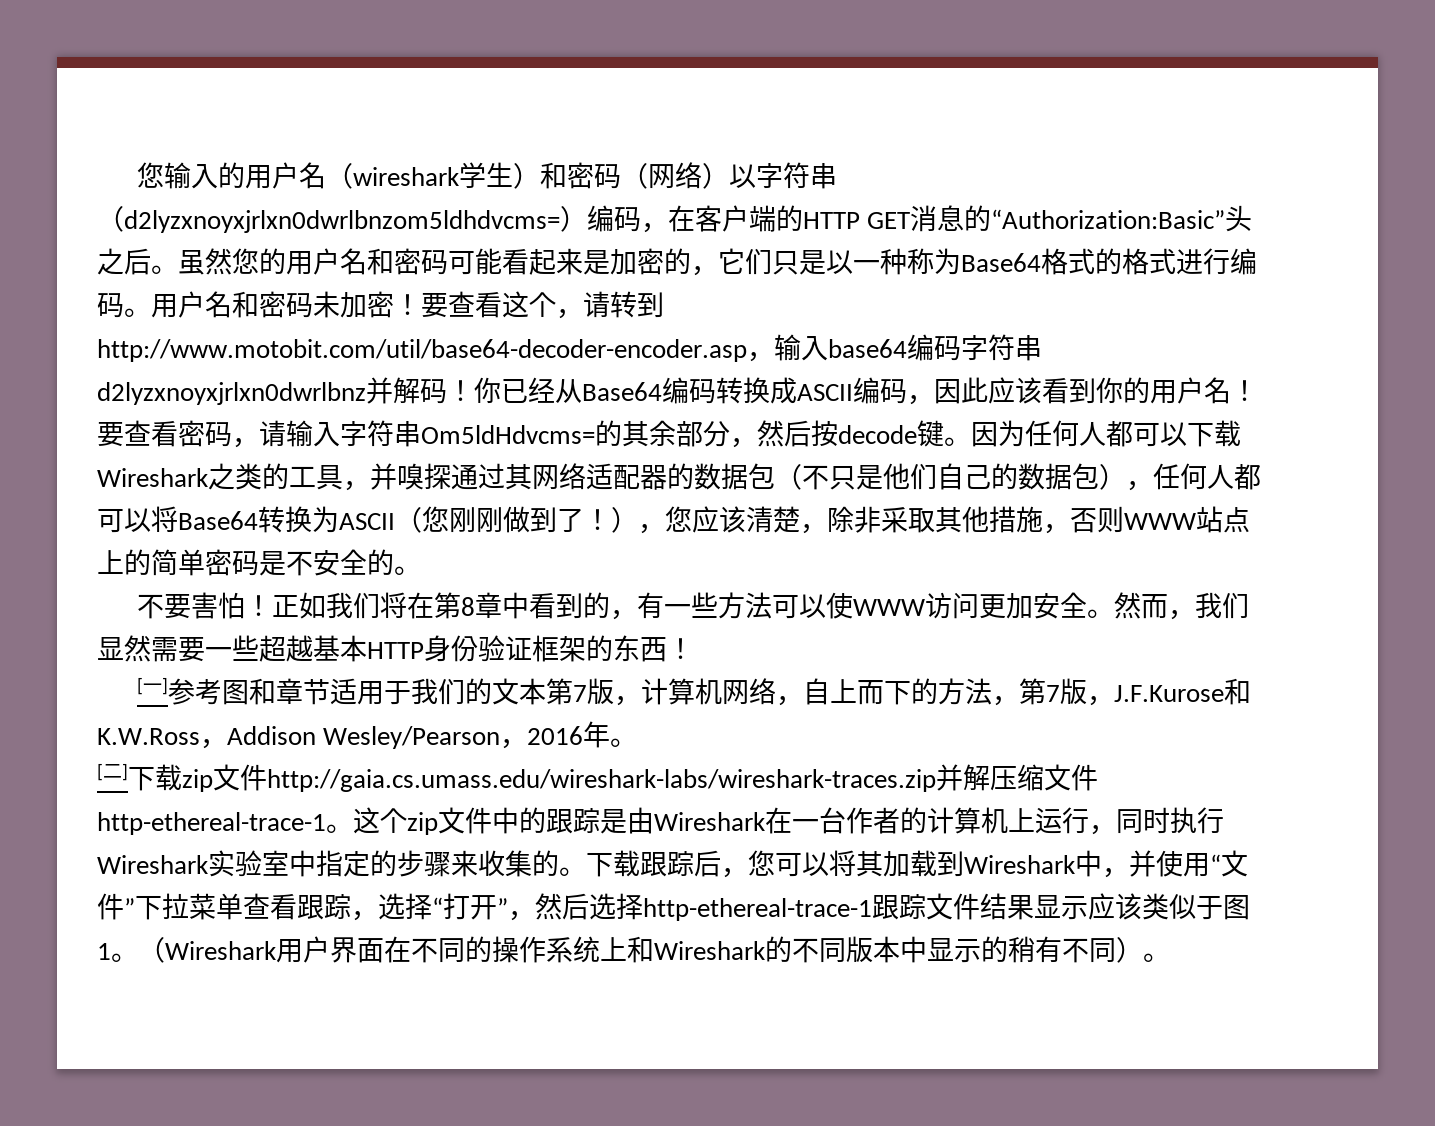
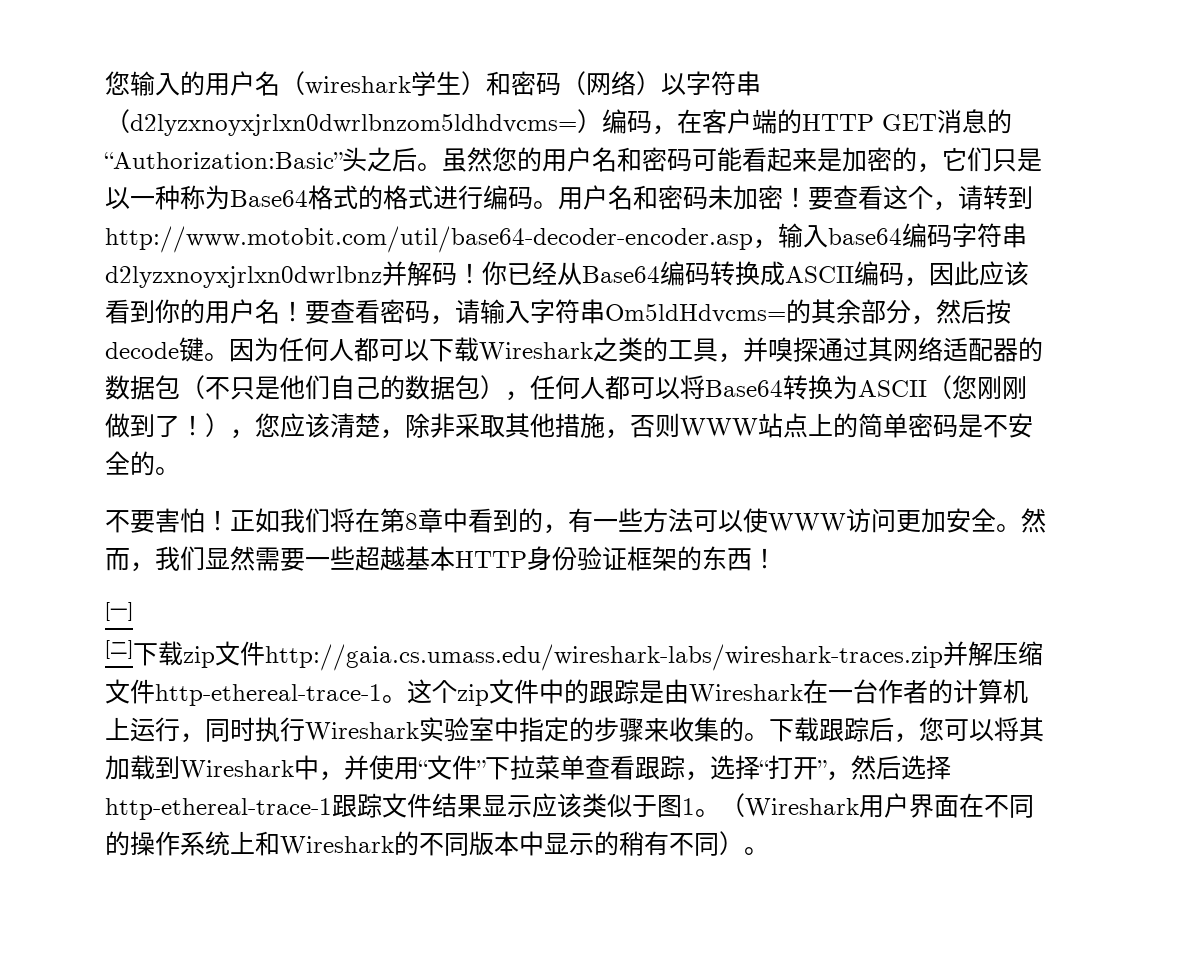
[168,678,1252,706] [97,721,638,749] 参考图和章节适用于我们的文本第7版，计算机网络，自上而下的方法，第7版，J.F.Kurose和K.W.Ross，Addison Wesley/Pearson，2016年。 -> (133, 611) none

